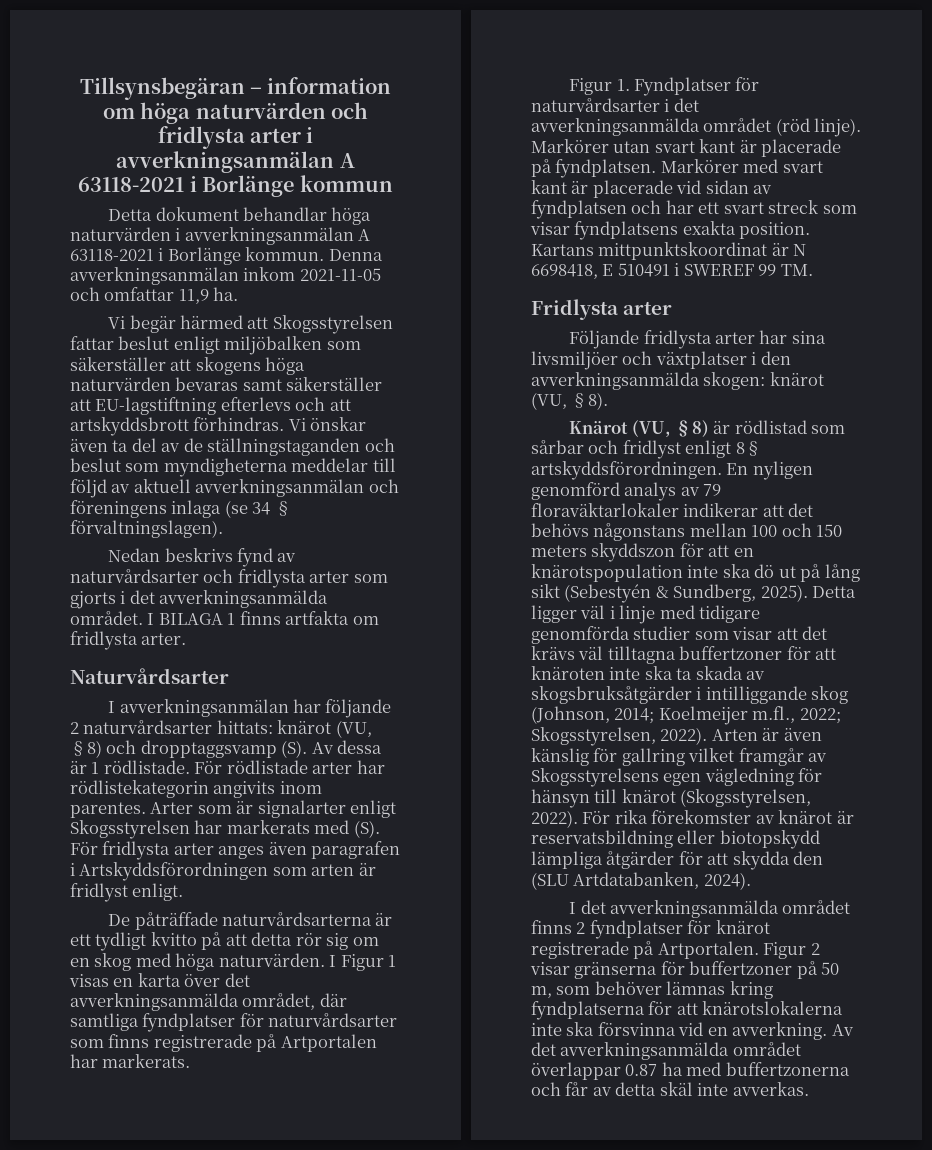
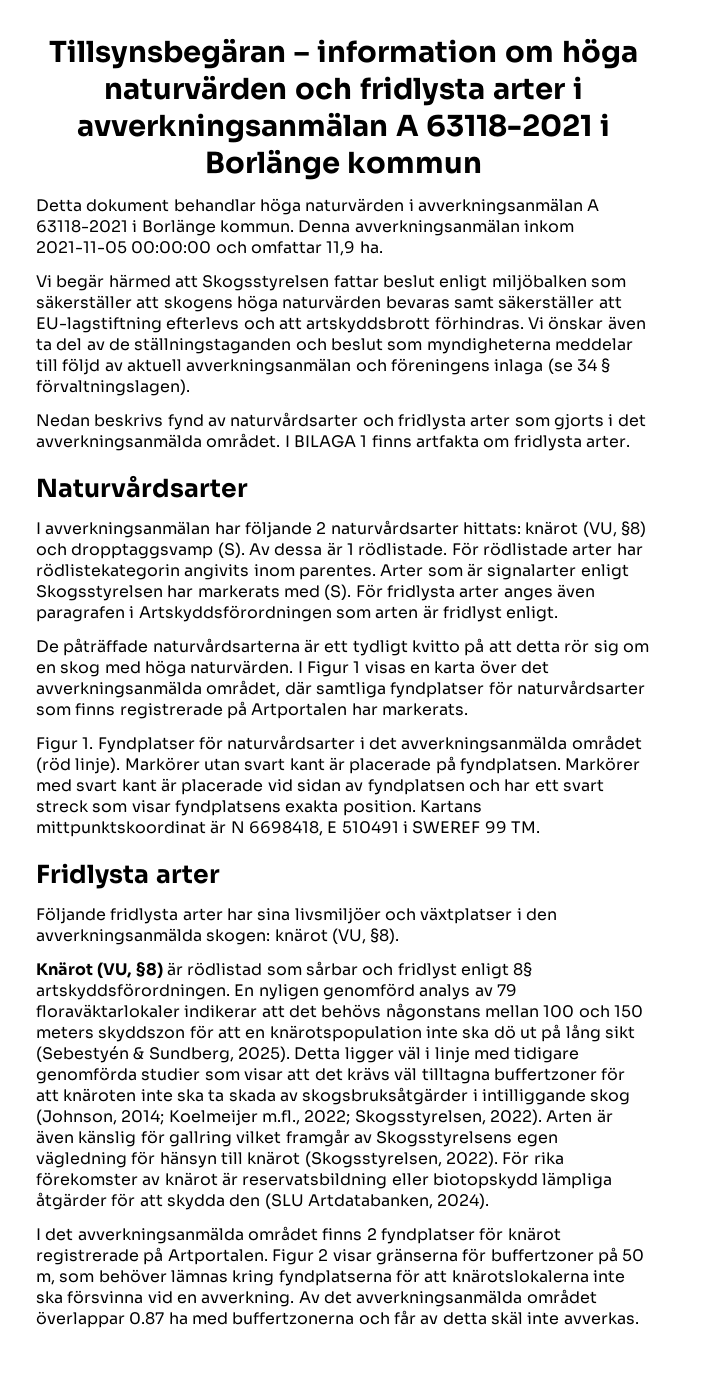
(381, 274) none -> [131,241,212,254] 00:00:00

